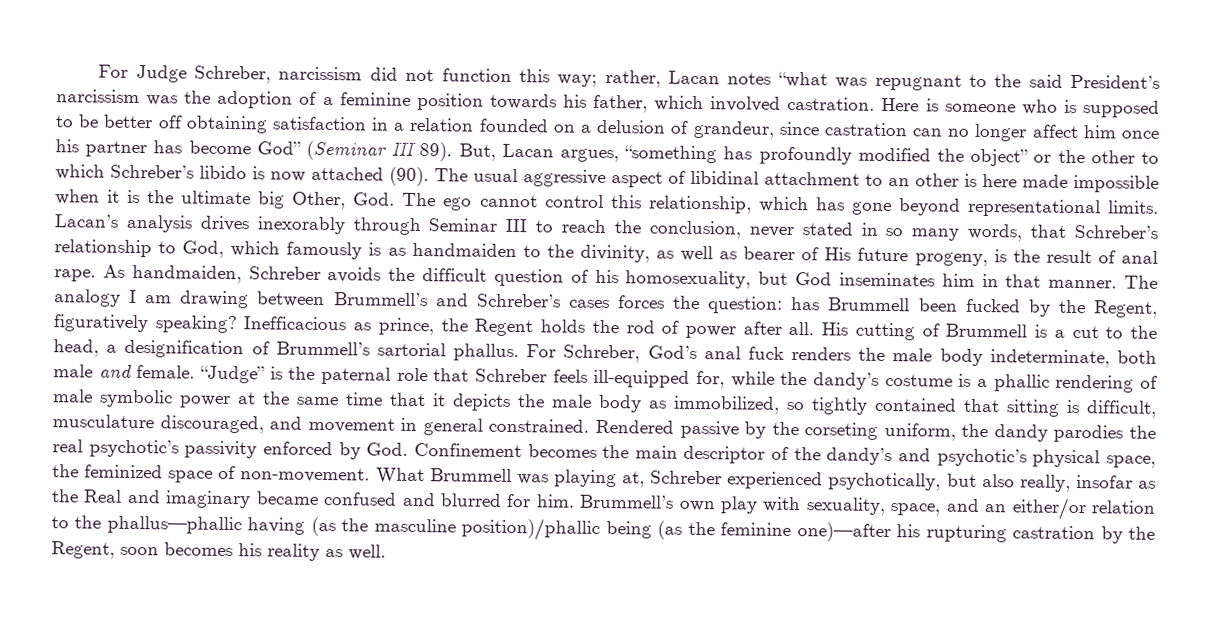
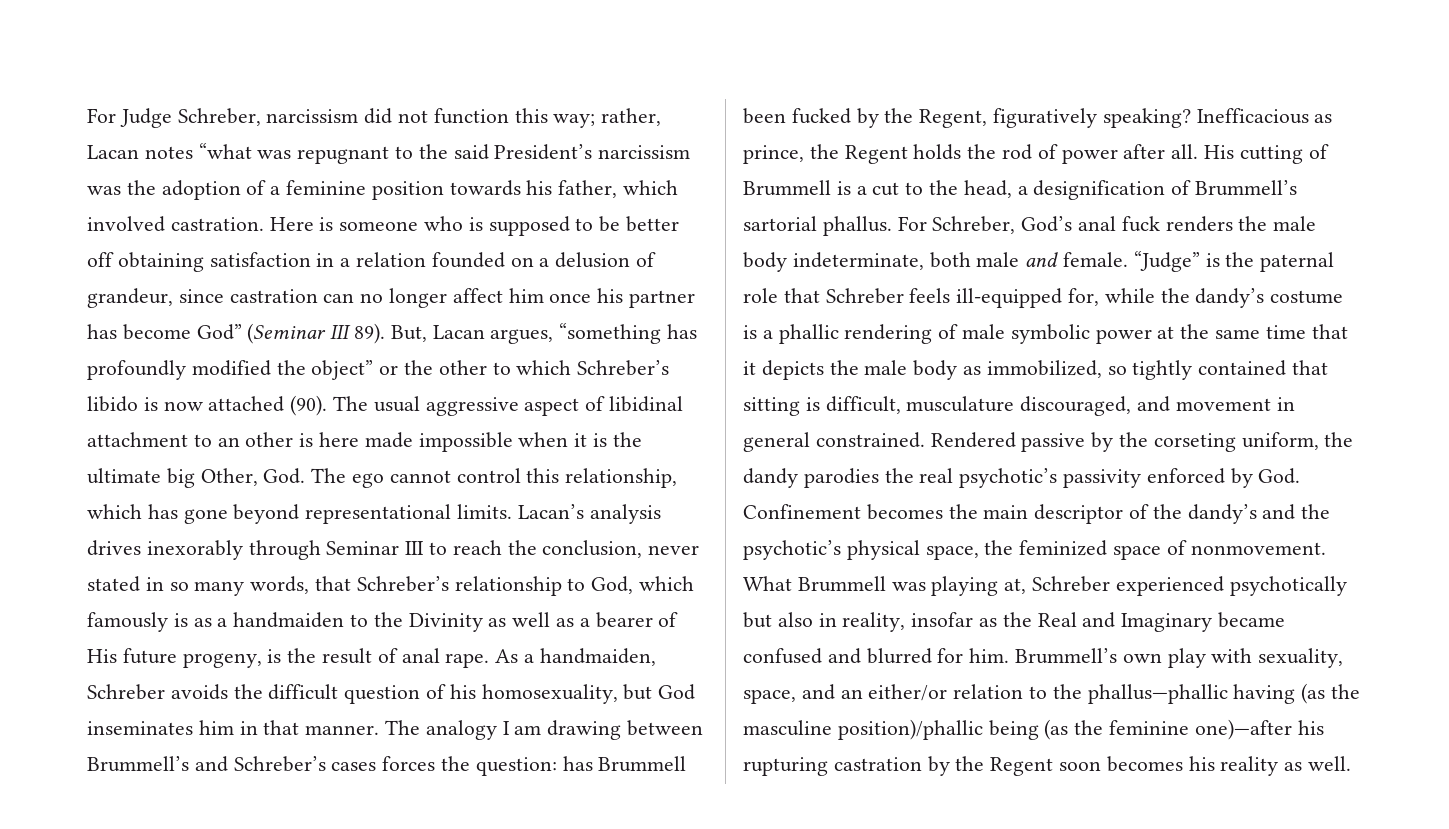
(406, 251) none -> [217,618,228,627] a
[579,244,650,263] divinity, -> [408,613,483,632] Divinity
(738, 255) none -> [579,618,590,627] a
(125, 271) none -> [524,654,535,663] a
(932, 455) none -> [1301,504,1331,519] the
[240,467,371,483] non-movement. -> [1190,542,1326,555] nonmovement.
[828,472,942,491] psychotically, -> [1229,576,1347,596] psychotically
[1019,474,1071,492] really, -> [818,612,906,632] in reality,
[165,490,252,509] imaginary -> [1121,613,1213,632] Imaginary
[51,541,115,559] Regent, -> [990,757,1054,776] Regent

